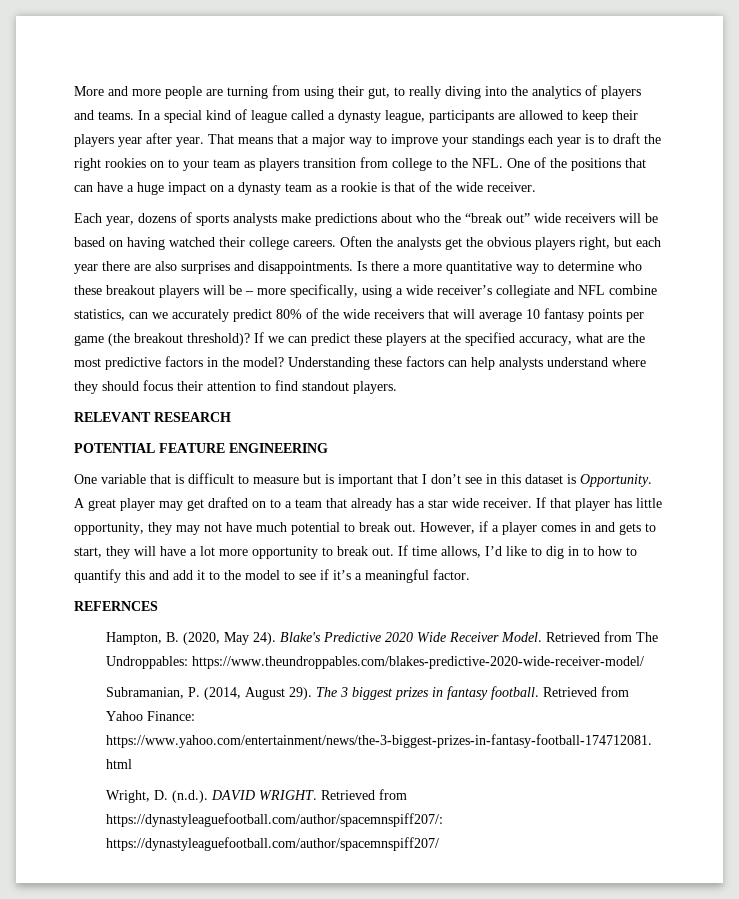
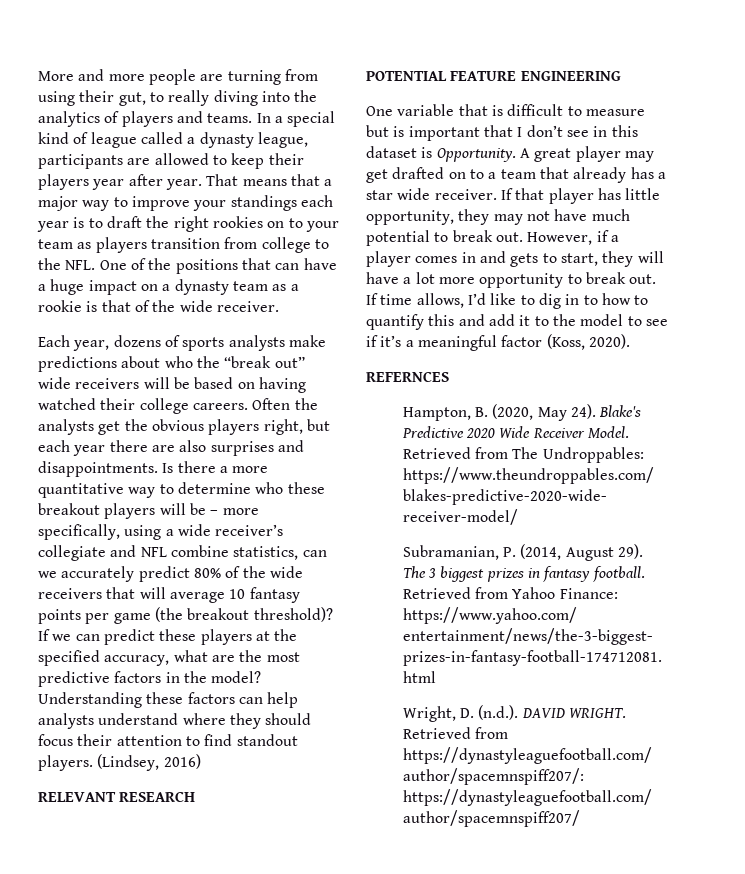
(397, 387) none -> [97,754,201,771] (Lindsey, 2016)
[433,569,470,580] factor. -> [501,334,630,350] factor (Koss, 2020).

